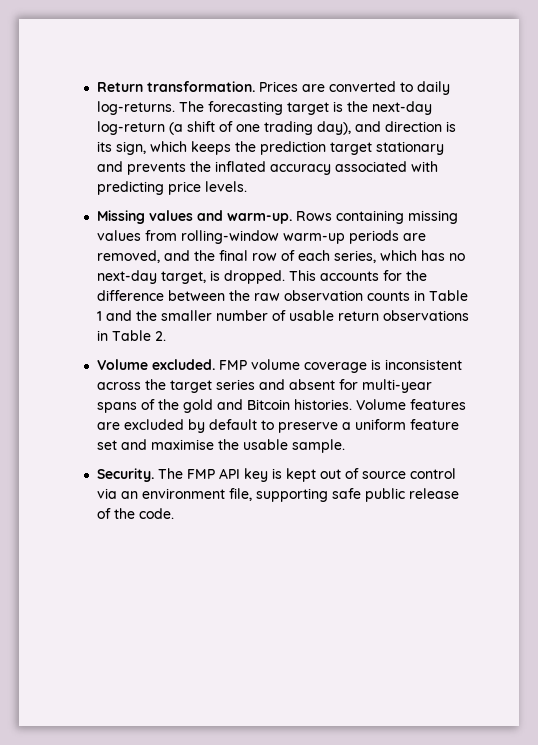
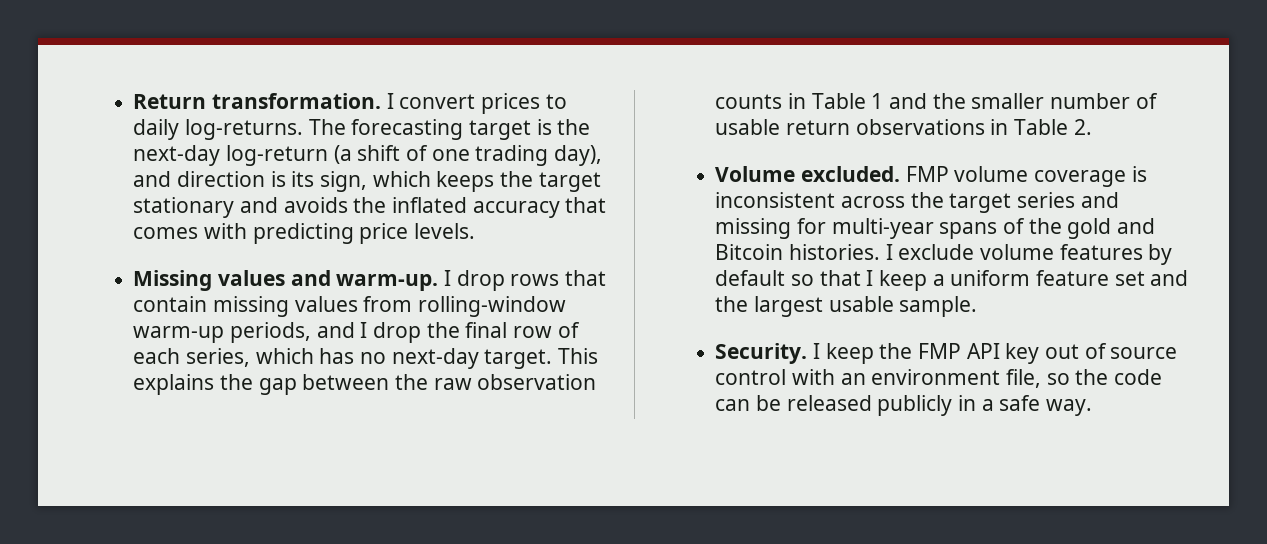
[258,81,396,92] Prices are converted -> [386,93,541,114] I convert prices
[259,141,326,155] prediction -> (534, 179) none
[126,162,186,175] prevents -> [283,197,348,213] avoids
[334,161,407,172] associated -> [565,197,607,213] [133,227,199,239] that comes
[295,210,404,224] Rows containing -> [444,270,607,291] [133,296,208,312] I drop rows that contain
[348,230,426,244] [96,250,190,263] periods are removed, and -> [230,322,422,343] periods, and I drop
[160,270,427,284] [96,290,164,301] target, is dropped. This accounts for the difference -> [484,348,599,369] [133,374,297,395] target. This explains the gap
[288,379,335,390] absent -> [715,218,792,239] missing
[355,399,466,410] [96,419,338,433] Volume features are excluded by default to preserve -> [885,244,1173,265] [715,270,928,291] I exclude volume features by default so that I keep
[150,439,239,450] maximise the -> [715,296,824,317] the largest
[157,468,183,479] The -> [813,343,913,364] I keep the
[271,468,316,482] is kept -> (1040, 353) none
[96,488,117,499] via -> [792,369,836,385] with
[255,488,459,502] [96,508,174,519] supporting safe public release of the code. -> [1046,369,1163,385] [715,395,1093,416] so the code can be released publicly in a safe way.

